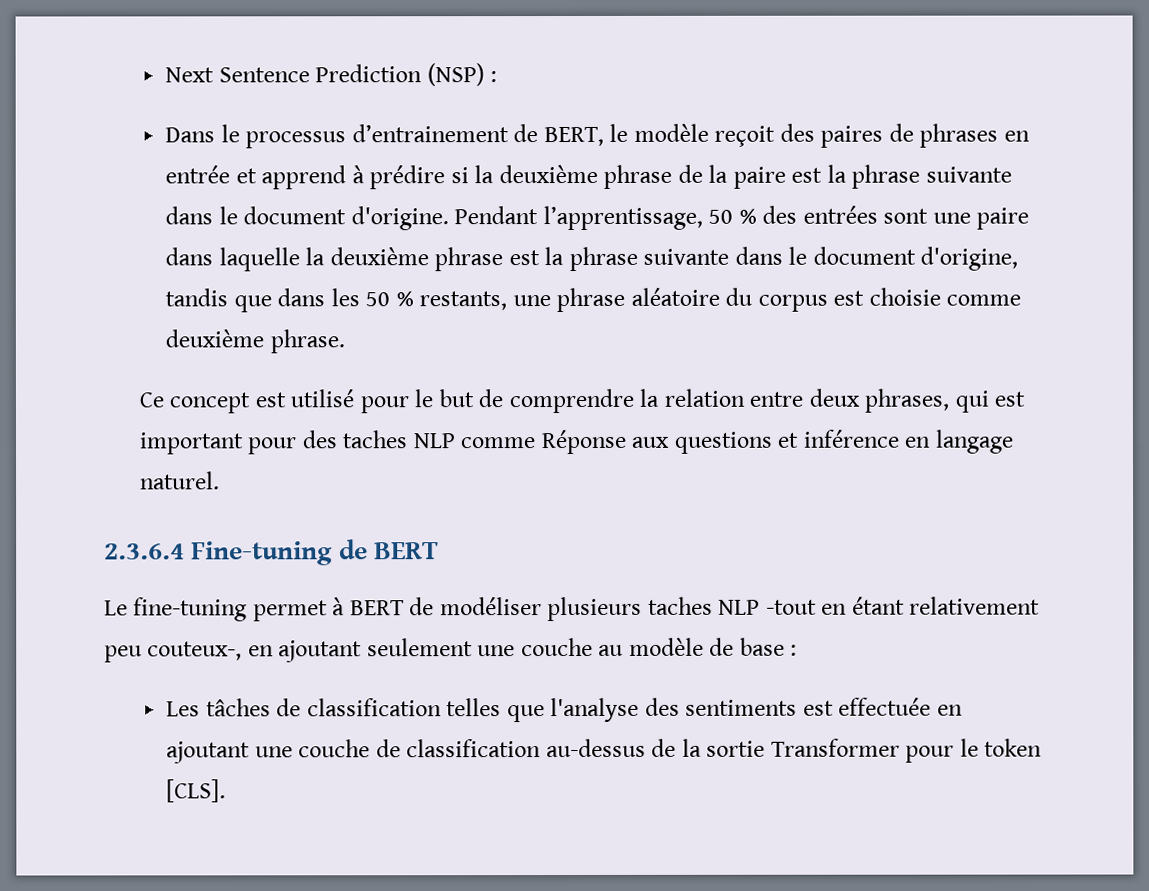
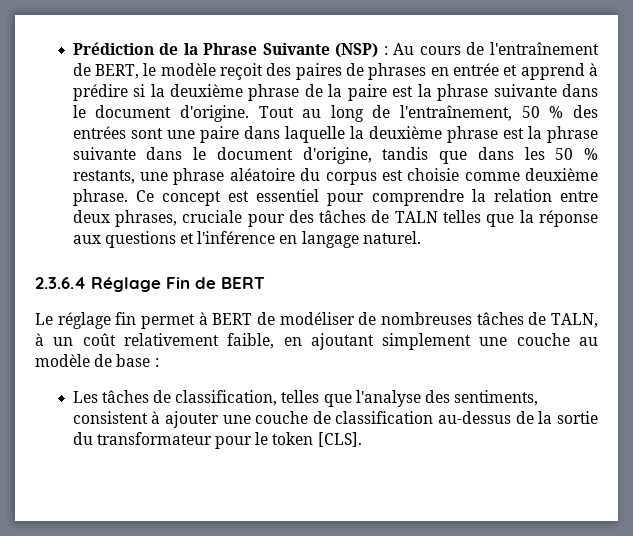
[165,63,498,87] [165,124,509,149] Next Sentence Prediction (NSP) : // Dans le processus d’entrainement -> [72,42,599,58] Prédiction de la Phrase Suivante (NSP) : Au cours de l'entraînement
[454,205,703,231] Pendant l’apprentissage, -> [258,105,513,122] Tout au long de l'entraînement,
(345, 341) // -> (128, 197) none
[290,389,504,414] utilisé pour le but de -> [256,189,365,206] essentiel pour
[954,390,1026,413] [138,429,627,455] qui est important pour des taches NLP comme Réponse -> [182,210,598,227] cruciale pour des tâches de TALN telles que la réponse
[802,429,900,448] inférence -> [197,231,276,244] l'inférence
[191,541,334,566] Fine-tuning -> [91,277,190,292] Réglage Fin
[133,597,248,622] fine-tuning -> [57,312,137,329] réglage fin
[547,596,1041,622] [104,638,473,663] plusieurs taches NLP -tout en étant relativement peu couteux-, en ajoutant seulement -> [358,312,598,328] [35,333,472,350] de nombreuses tâches de TALN, à un coût relativement faible, en ajoutant simplement
[306,698,442,717] classification -> [175,390,278,406] classification,
[685,697,963,716] [166,741,251,764] sentiments est effectuée en ajoutant -> [454,390,539,406] [72,411,219,428] sentiments, consistent à ajouter
[770,738,900,757] Transformer -> [72,432,212,445] du transformateur

